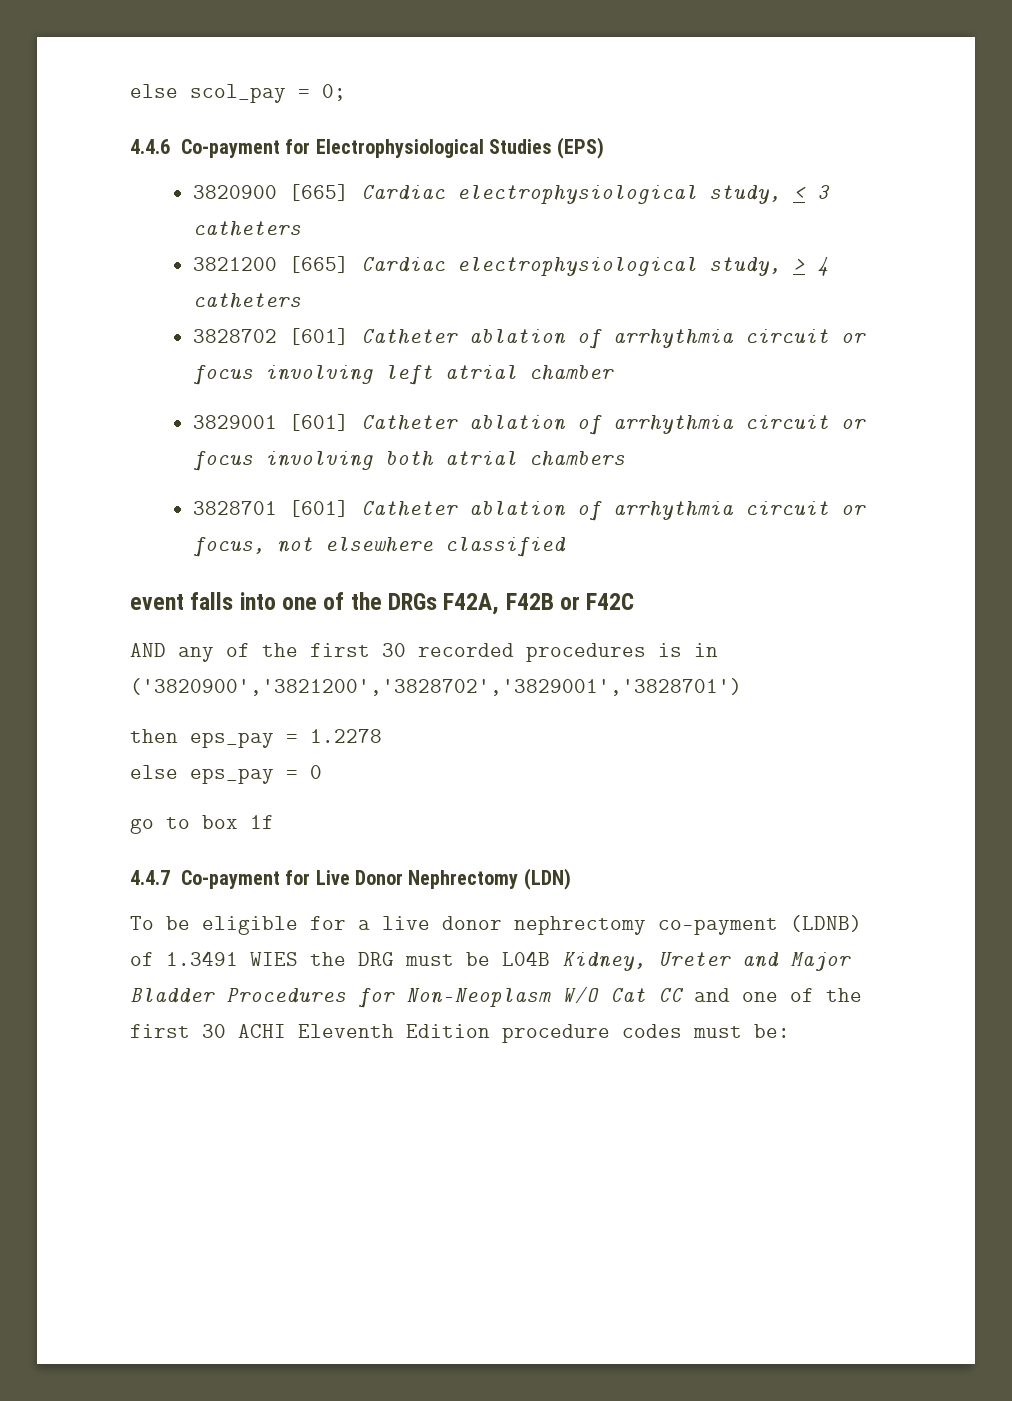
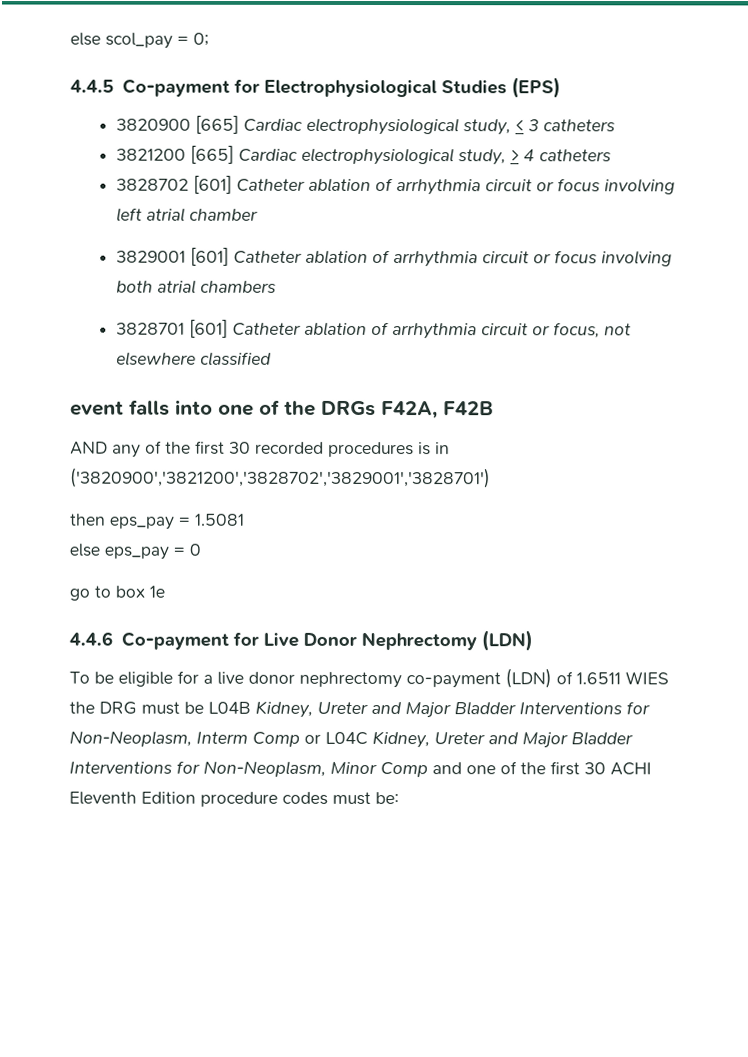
[130,139,170,154] 4.4.6 -> [70,79,114,93] 4.4.5
[560,593,635,610] or F42C -> (494, 408) none
[310,729,382,743] 1.2278 -> [195,513,245,526] 1.5081
[250,815,274,829] [130,870,170,885] 1f // 4.4.7 -> [149,585,165,598] [69,631,113,646] 1e // 4.4.6
[790,915,862,932] [130,951,238,966] (LDNB) of 1.3491 -> [505,668,621,689] (LDN) of 1.6511
[226,986,684,1008] Procedures for Non-Neoplasm W/O Cat CC -> [519,701,650,715] [69,730,633,749] [69,760,428,778] Interventions for Non-Neoplasm, Interm Comp or L04C Kidney, Ureter and Major Bladder Interventions for Non-Neoplasm, Minor Comp

